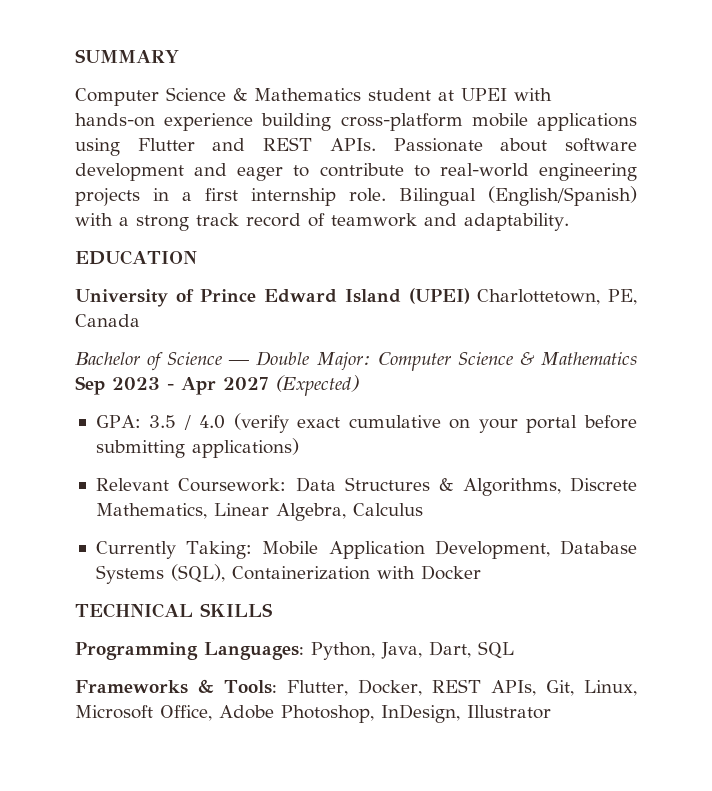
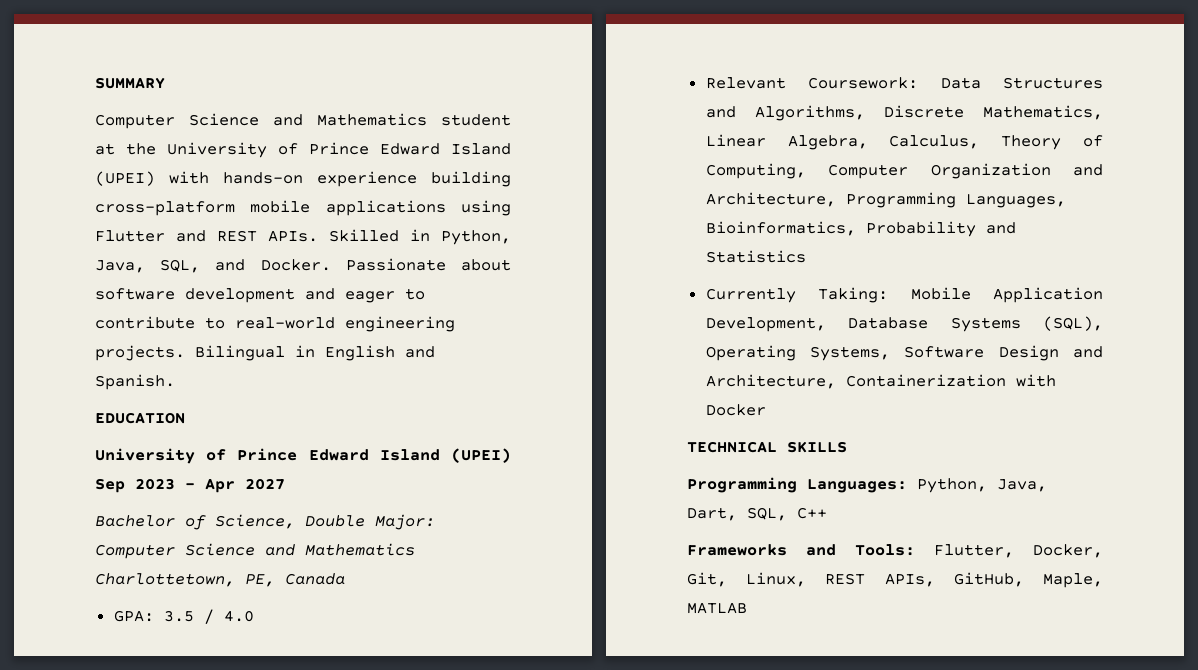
[233,88,247,101] & -> [273,114,303,126] and
[461,88,507,101] UPEI -> [126,142,511,158] [95,171,155,186] the University of Prince Edward Island (UPEI)
(376, 144) none -> [329,229,511,245] [95,259,331,273] Skilled in Python, Java, SQL, and Docker.
[75,186,637,206] [75,213,569,231] projects in a first internship role. Bilingual (English/Spanish) with a strong track record of teamwork and adaptability. -> [95,345,435,361] [95,374,175,390] projects. Bilingual in English and Spanish.
[477,289,637,305] [75,314,140,327] [75,351,637,371] Charlottetown, PE, Canada // Bachelor of Science — Double Major: Computer Science & Mathematics -> (511, 455) none
[275,375,359,396] [95,413,638,433] [95,438,299,458] (Expected) // GPA: 3.5 / 4.0 (verify exact cumulative on your portal before submitting applications) -> [95,514,435,530] [95,543,415,559] [95,573,345,587] [113,609,254,624] // Bachelor of Science, Double Major: Computer Science and Mathematics Charlottetown, PE, Canada // GPA: 3.5 / 4.0
[439,478,454,491] & -> [705,106,736,118] and
[352,503,423,516] Calculus -> [889,135,1103,150] [705,163,1103,179] [705,192,1066,208] [705,221,1016,237] [705,250,806,263] Calculus, Theory of Computing, Computer Organization and Architecture, Programming Languages, Bioinformatics, Probability and Statistics
(225, 573) none -> [705,345,1103,361] [705,374,836,389] Operating Systems, Software Design and Architecture,
[478,641,514,659] SQL -> [747,507,827,521] SQL, C++
[198,679,215,693] & -> [806,544,836,556] and
[431,679,637,696] [75,704,551,723] REST APIs, Git, Linux, Microsoft Office, Adobe Photoshop, InDesign, Illustrator -> [687,572,1103,588] [687,602,747,614] Git, Linux, REST APIs, GitHub, Maple, MATLAB

